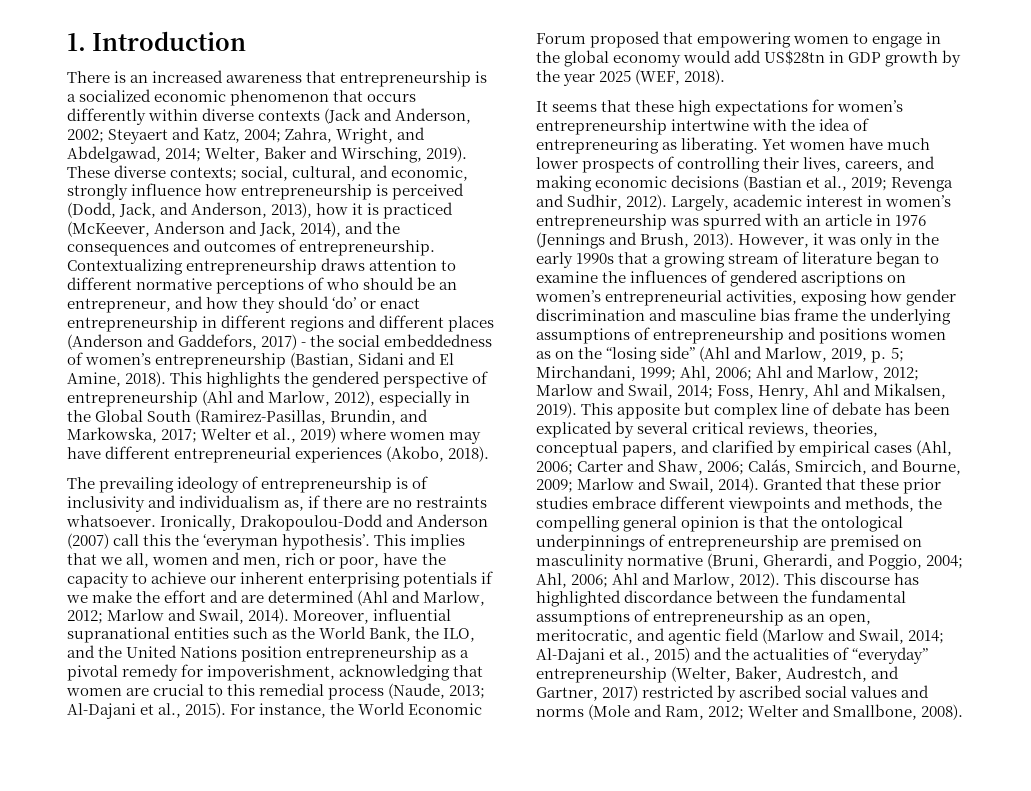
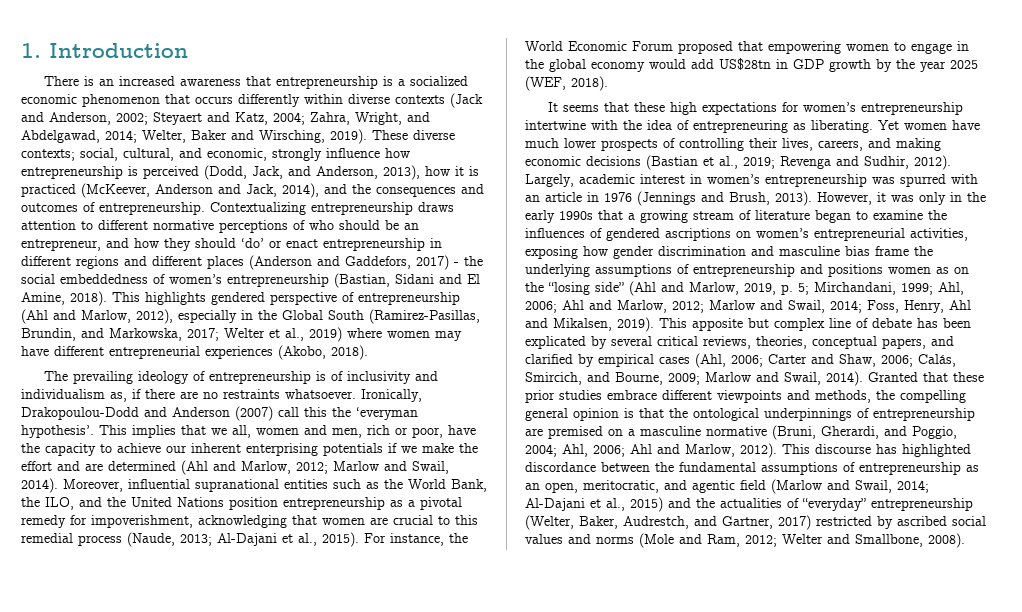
[284,372,309,384] the -> (206, 298) none
[536,554,624,570] masculinity -> [628,426,701,436] a masculine

